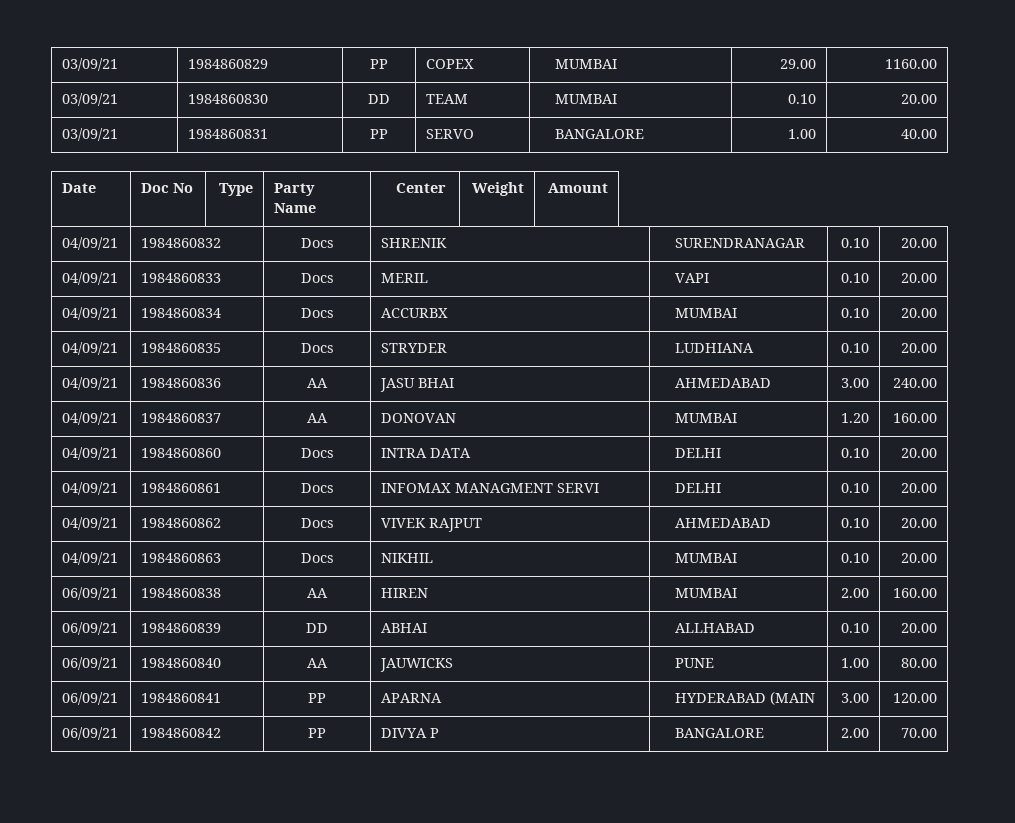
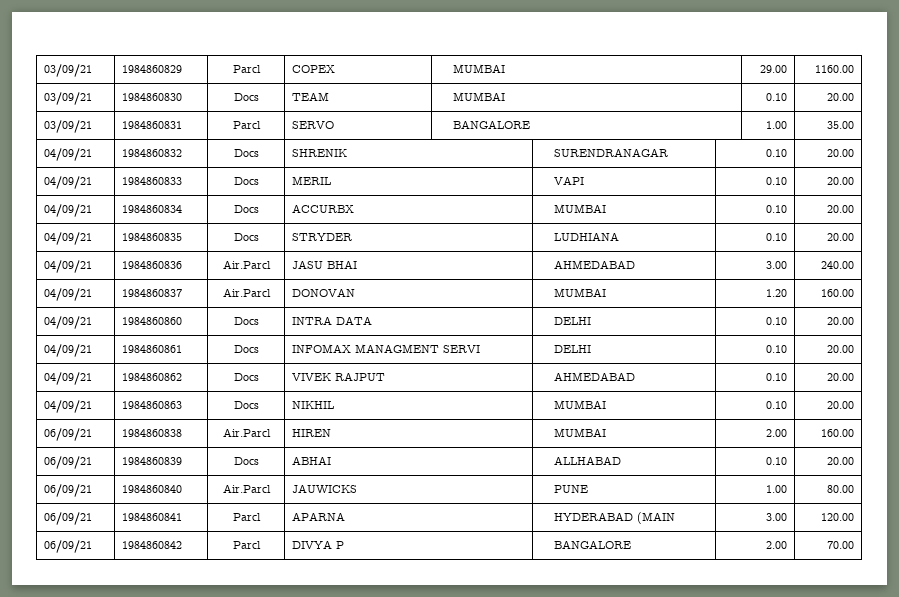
[370,59,388,69] PP -> [232,65,261,73] Parcl
[368,94,390,104] DD -> [233,93,259,101] Docs
[370,129,388,139] PP -> [232,121,261,129] Parcl
[900,129,937,139] [62,183,97,193] [141,183,194,193] [218,183,253,196] [274,183,316,196] [274,203,317,213] [396,183,447,193] [471,182,524,196] [547,183,608,193] 40.00 // Date | Doc No | Type | Party Name | Center | Weight | Amount -> [826,121,854,129] 35.00
[307,378,328,388] AA -> [222,260,271,269] Air.Parcl
[307,413,328,423] AA -> [222,288,271,297] Air.Parcl
[307,588,328,598] AA -> [222,428,271,437] Air.Parcl
[306,623,328,633] DD -> [233,457,259,465] Docs
[307,658,328,668] AA -> [222,484,271,493] Air.Parcl
[308,693,326,703] PP -> [232,513,261,521] Parcl
[308,728,326,738] PP -> [232,541,261,549] Parcl

